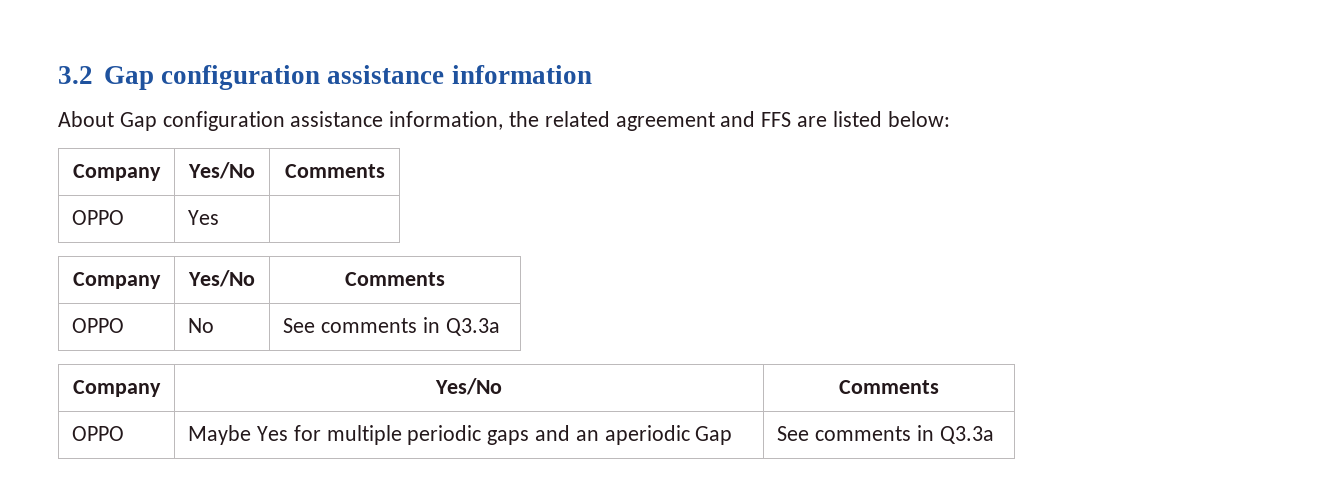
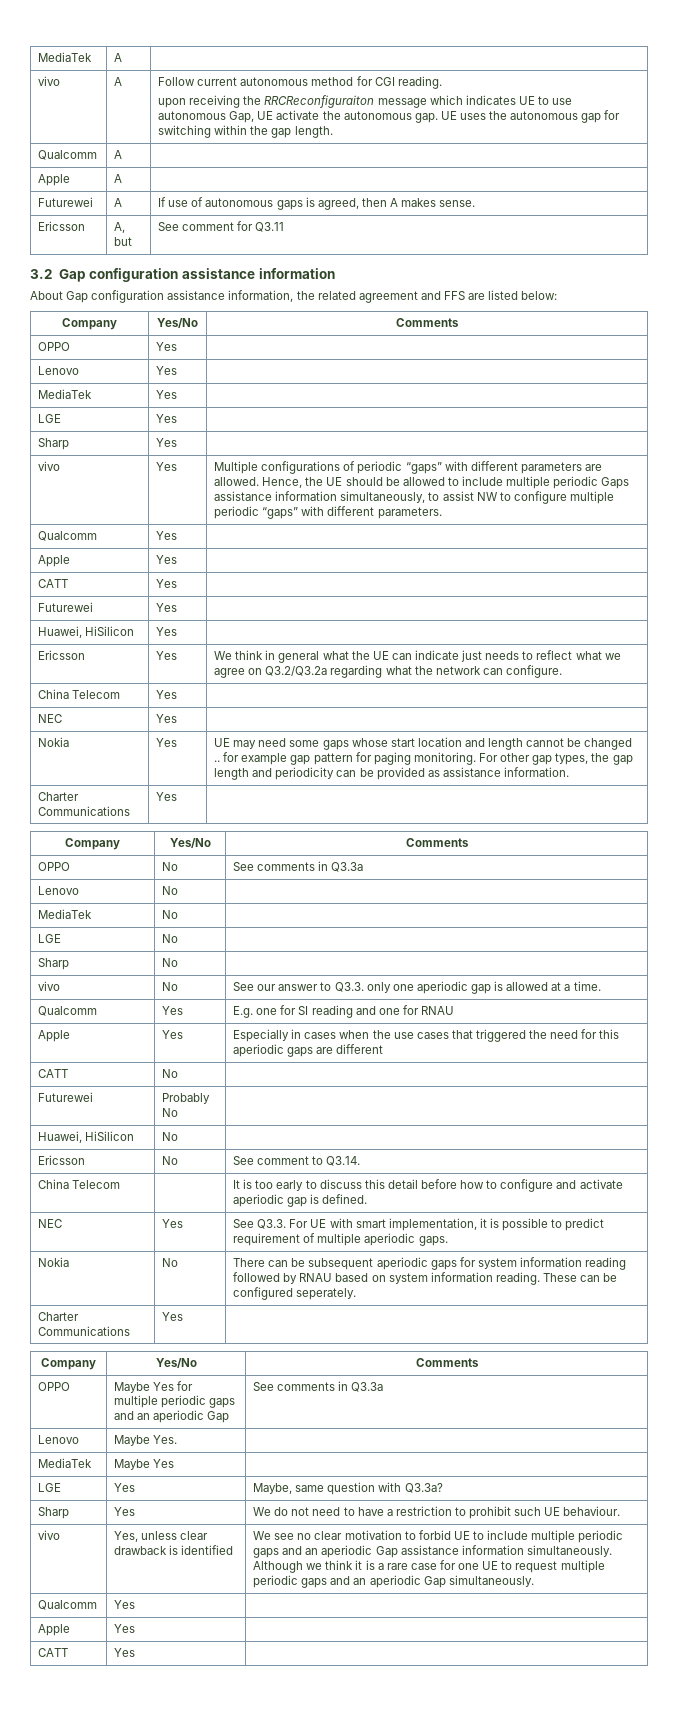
(58, 75) none -> [38,52,93,62] [114,53,123,62] [38,76,61,86] [114,77,123,86] [158,76,442,89] [158,95,573,108] [158,110,621,123] [158,125,333,138] [38,150,98,160] [114,150,123,159] [38,174,71,186] [114,174,123,183] [38,197,94,207] [114,198,123,207] [158,197,476,210] [38,221,86,231] [114,222,126,233] [114,237,133,246] [158,221,285,232] MediaTek | A | // vivo | A | Follow current autonomous method for CGI reading. // upon receiving the RRCReconfiguraiton message which indicates UE to use autonomous Gap, UE activate the autonomous gap. UE uses the autonomous gap for switching within the gap length. // Qualcomm | A | // Apple | A | // Futurewei | A | If use of autonomous gaps is agreed, then A makes sense. // Ericsson | A, but | See comment for Q3.11 //
(220, 217) none -> [38,366,80,375] [156,366,178,375] [38,389,93,399] [156,390,178,399] [38,414,62,423] [156,414,178,423] [38,438,70,450] [156,438,178,447] [38,461,61,471] [156,462,178,471] [214,461,602,474] [214,476,630,489] [214,491,614,504] [214,506,442,519] [38,531,98,541] [156,531,178,540] [38,555,71,567] [156,555,178,564] [38,579,69,588] [156,579,178,588] [38,602,94,612] [156,603,178,612] [38,626,135,638] [156,627,178,636] [38,650,86,660] [156,651,178,660] [214,650,621,663] [214,665,562,678] [38,689,121,699] [156,690,178,699] [38,714,63,723] [156,714,178,723] [38,737,70,747] [156,738,178,747] [214,737,633,750] [214,752,633,765] [214,767,569,780] [38,792,80,801] [38,806,131,816] [156,792,178,801] // Lenovo | Yes | // MediaTek | Yes | // LGE | Yes | // Sharp | Yes | // vivo | Yes | Multiple configurations of periodic “gaps” with different parameters are allowed. Hence, the UE should be allowed to include multiple periodic Gaps assistance information simultaneously, to assist NW to configure multiple periodic “gaps” with different parameters. // Qualcomm | Yes | // Apple | Yes | // CATT | Yes | // Futurewei | Yes | // Huawei, HiSilicon | Yes | // Ericsson | Yes | We think in general what the UE can indicate just needs to reflect what we agree on Q3.2/Q3.2a regarding what the network can configure. // China Telecom | Yes | // NEC | Yes | // Nokia | Yes | UE may need some gaps whose start location and length cannot be changed .. for example gap pattern for paging monitoring. For other gap types, the gap length and periodicity can be provided as assistance information. // Charter Communications | Yes |
(500, 327) none -> [38,886,80,895] [162,886,179,895] [38,909,93,919] [162,910,179,919] [38,934,62,943] [162,934,179,943] [38,958,70,970] [162,958,179,967] [38,981,61,991] [162,982,179,991] [233,981,601,994] [38,1006,98,1016] [162,1006,184,1015] [233,1005,454,1018] [38,1030,71,1042] [162,1030,184,1039] [233,1029,620,1042] [233,1044,384,1057] [38,1069,69,1078] [162,1069,179,1078] [38,1092,94,1102] [162,1093,211,1104] [162,1108,179,1117] [38,1131,135,1143] [162,1132,179,1141] [38,1155,86,1165] [162,1156,179,1165] [233,1156,361,1166] [38,1179,121,1189] [233,1179,623,1192] [233,1194,368,1207] [38,1219,63,1228] [162,1219,184,1228] [233,1218,605,1231] [233,1233,448,1246] [38,1257,70,1267] [162,1258,179,1267] [233,1257,627,1270] [233,1272,618,1285] [233,1287,357,1300] [38,1312,80,1321] [38,1326,131,1336] [162,1312,184,1321] // Lenovo | No | // MediaTek | No | // LGE | No | // Sharp | No | // vivo | No | See our answer to Q3.3. only one aperiodic gap is allowed at a time. // Qualcomm | Yes | E.g. one for SI reading and one for RNAU // Apple | Yes | Especially in cases when the use cases that triggered the need for this aperiodic gaps are different // CATT | No | // Futurewei | Probably No | // Huawei, HiSilicon | No | // Ericsson | No | See comment to Q3.14. // China Telecom | | It is too early to discuss this detail before how to configure and activate aperiodic gap is defined. // NEC | Yes | See Q3.3. For UE with smart implementation, it is possible to predict requirement of multiple aperiodic gaps. // Nokia | No | There can be subsequent aperiodic gaps for system information reading followed by RNAU based on system information reading. These can be configured seperately. // Charter Communications | Yes |
(994, 435) none -> [38,1435,80,1444] [114,1435,178,1446] [38,1458,93,1468] [114,1459,175,1470] [38,1483,62,1492] [114,1483,136,1492] [253,1482,443,1495] [38,1507,70,1519] [114,1507,136,1516] [253,1506,621,1519] [38,1530,61,1540] [114,1531,209,1542] [114,1545,234,1555] [253,1530,624,1543] [253,1545,612,1558] [253,1560,605,1573] [253,1575,534,1588] [38,1600,98,1610] [114,1600,136,1609] [38,1624,71,1636] [114,1624,136,1633] [38,1648,69,1657] [114,1648,136,1657] // Lenovo | Maybe Yes. | // MediaTek | Maybe Yes | // LGE | Yes | Maybe, same question with Q3.3a? // Sharp | Yes | We do not need to have a restriction to prohibit such UE behaviour. // vivo | Yes, unless clear drawback is identified | We see no clear motivation to forbid UE to include multiple periodic gaps and an aperiodic Gap assistance information simultaneously. Although we think it is a rare case for one UE to request multiple periodic gaps and an aperiodic Gap simultaneously. // Qualcomm | Yes | // Apple | Yes | // CATT | Yes |

